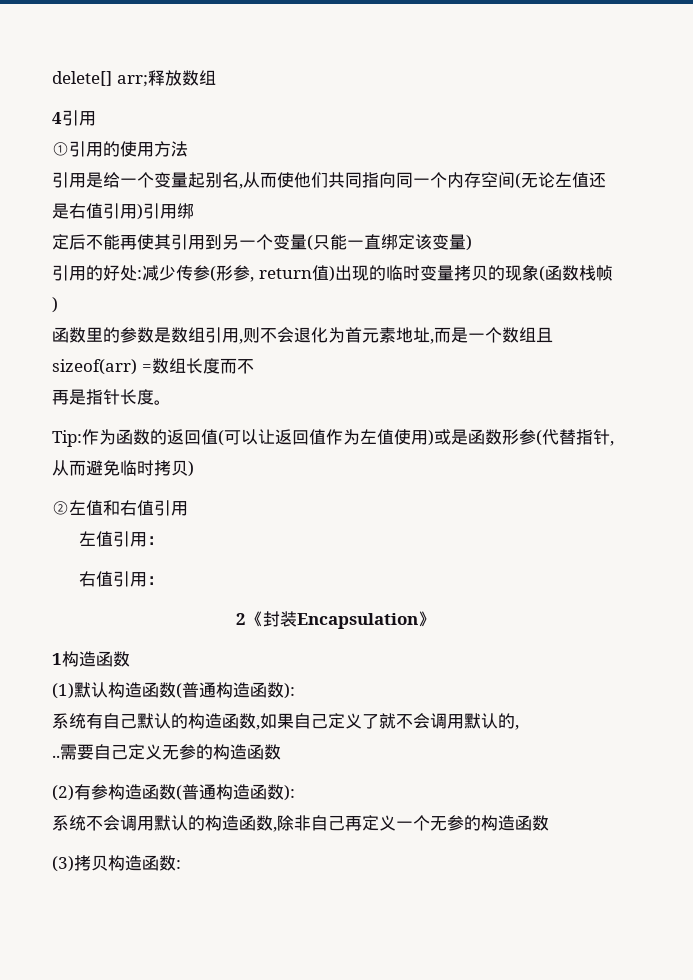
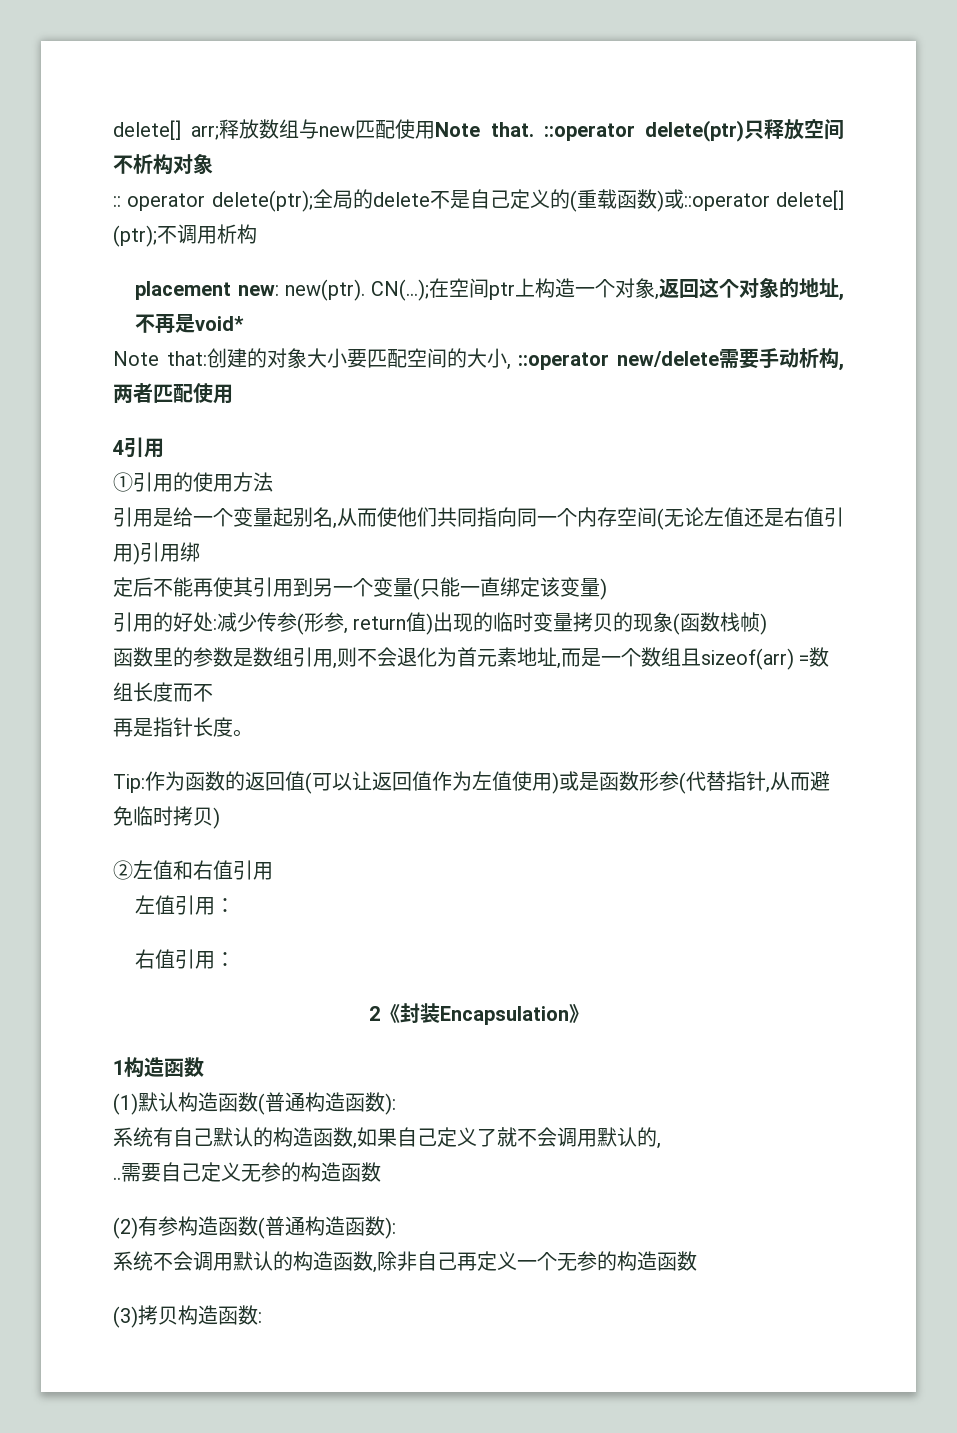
(216, 77) none -> [299,119,844,142] [113,153,213,175] [113,189,844,212] [113,224,257,247] [135,277,844,301] [135,314,245,333] [113,348,844,371] [113,383,233,404] 与new匹配使用Note that. ::operator delete(ptr)只释放空间不析构对象 // :: operator delete(ptr);全局的delete不是自己定义的(重载函数)或::operator delete[] (ptr);不调用析构 // placement new: new(ptr). CN(…);在空间ptr上构造一个对象,返回这个对象的地址,不再是void* // Note that:创建的对象大小要匹配空间的大小, ::operator new/delete需要手动析构,两者匹配使用

